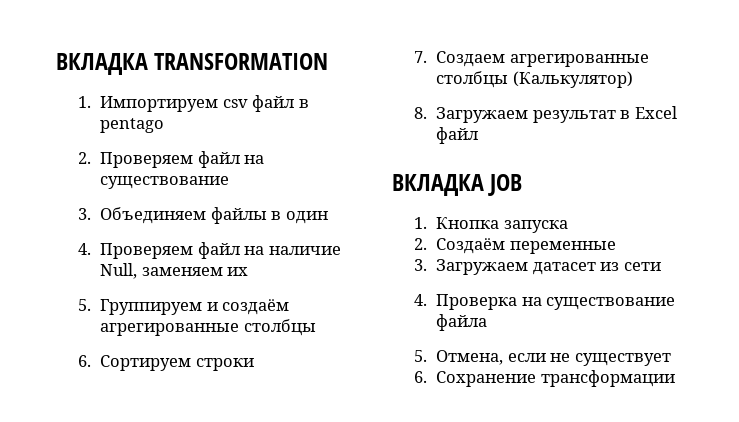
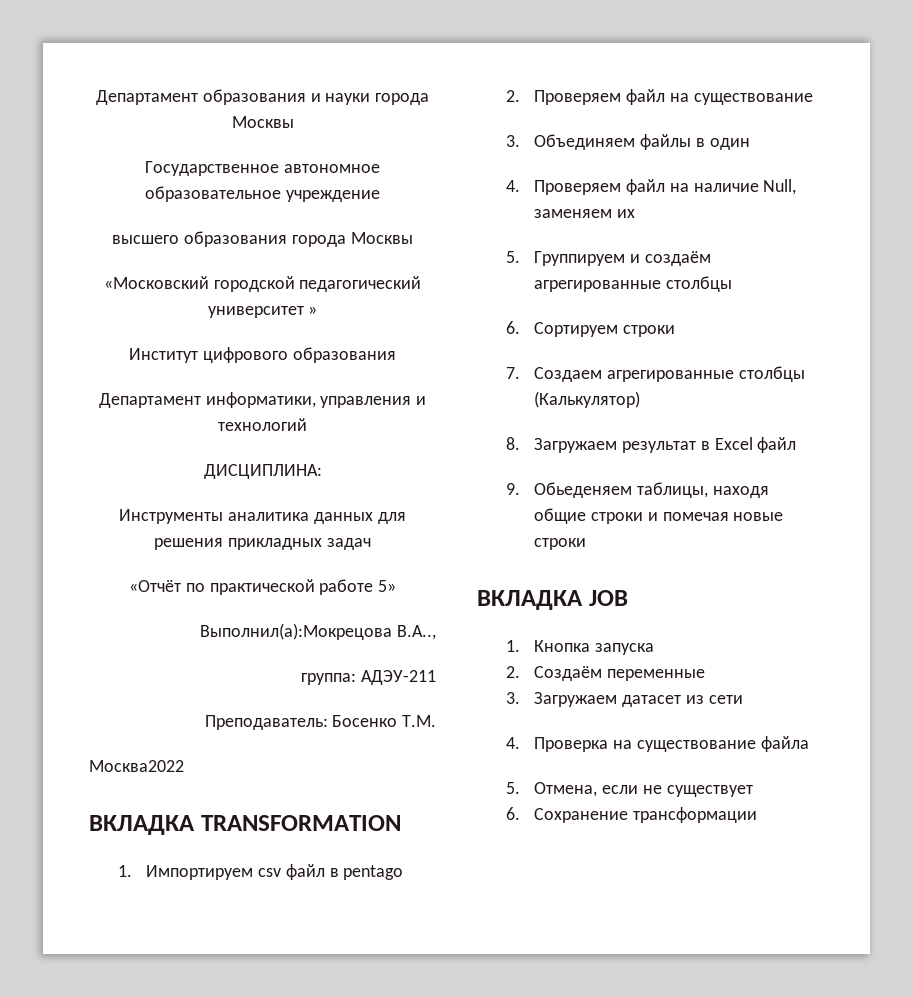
(56, 64) none -> [96,89,429,105] [231,116,294,128] [145,161,380,176] [145,186,380,202] [112,231,413,247] [103,276,422,292] [207,306,318,318] [129,347,396,363] [98,392,427,408] [218,418,307,431] [203,464,322,479] [119,509,406,524] [154,538,371,550] [129,579,396,595] [200,623,436,640] [301,670,436,685] [204,715,436,730] [89,760,184,772] Департамент образования и науки города Москвы // Государственное автономное образовательное учреждение // высшего образования города Москвы // «Московский городской педагогический университет » // Институт цифрового образования // Департамент информатики, управления и технологий // ДИСЦИПЛИНА: // Инструменты аналитика данных для решения прикладных задач // «Отчёт по практической работе 5» // Выполнил(а):Мокрецова В.А.., // группа: АДЭУ-211 // Преподаватель: Босенко Т.М. // Москва2022 //
(479, 135) none -> [505,482,769,498] [534,508,784,524] [534,538,587,550] // 9. Обьеденяем таблицы, находя общие строки и помечая новые строки

